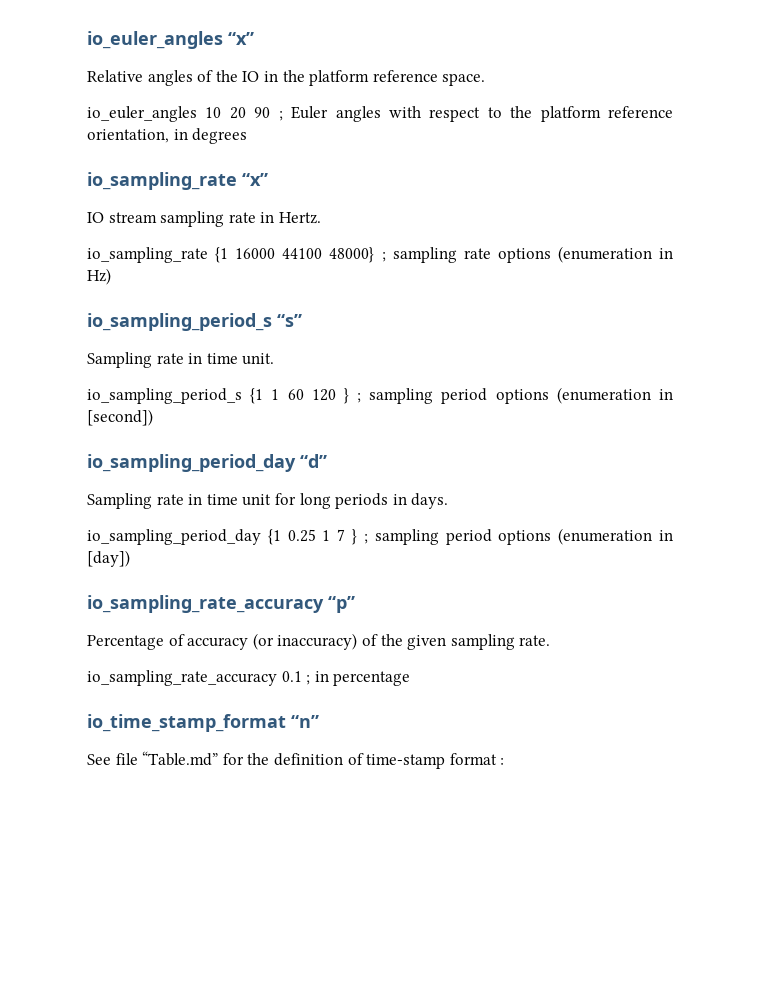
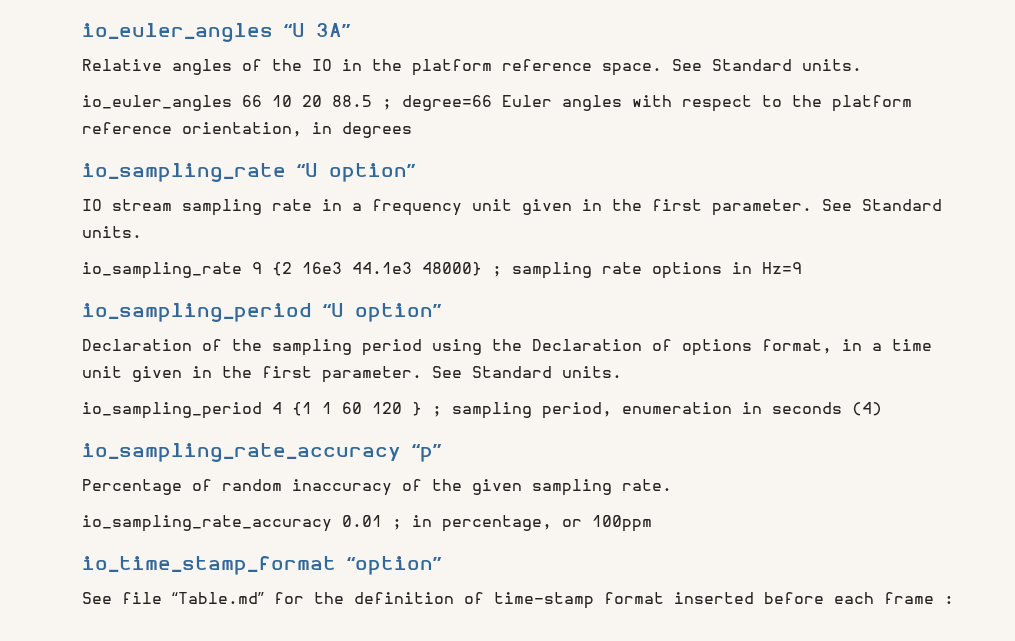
[87,31,254,49] io_euler_angles “x” -> [82,23,351,42] io_euler_angles “U 3A”
[87,106,197,122] // io_euler_angles -> [672,59,862,71] [82,95,262,111] See Standard units. // io_euler_angles 66
[254,107,283,121] 90 ; -> [332,95,492,111] 88.5 ; degree=66
[242,173,268,186] “x” -> [297,163,416,182] “U option”
[278,212,321,224] [87,247,323,263] Hertz. // io_sampling_rate {1 16000 44100 -> [352,199,942,216] [82,226,142,238] [82,262,412,279] a frequency unit given in the first parameter. See Standard units. // io_sampling_rate 9 {2 16e3 44.1e3
[557,246,674,263] [87,268,111,285] [87,313,302,331] [87,352,275,368] [87,388,242,404] (enumeration in Hz) // io_sampling_period_s “s” // Sampling rate in time unit. // io_sampling_period_s -> [732,262,802,274] [82,303,442,322] [82,339,932,356] [82,366,622,383] [82,402,282,419] in Hz=9 // io_sampling_period “U option” // Declaration of the sampling period using the Declaration of options format, in a time unit given in the first parameter. See Standard units. // io_sampling_period 4
[441,387,673,404] [87,409,153,426] [87,454,327,472] [87,493,449,509] [87,528,673,545] [87,550,130,567] period options (enumeration in [second]) // io_sampling_period_day “d” // Sampling rate in time unit for long periods in days. // io_sampling_period_day {1 0.25 1 7 } ; sampling period options (enumeration in [day]) -> [542,402,882,419] period, enumeration in seconds (4)
[187,633,358,650] accuracy (or inaccuracy) -> [222,479,392,496] random inaccuracy
[281,671,302,682] 0.1 -> [342,515,382,527] 0.01
[333,671,411,686] percentage -> [442,515,652,532] percentage, or 100ppm
[291,715,319,728] “n” -> [347,556,442,575] “option”
(497, 759) none -> [674,592,934,604] inserted before each frame

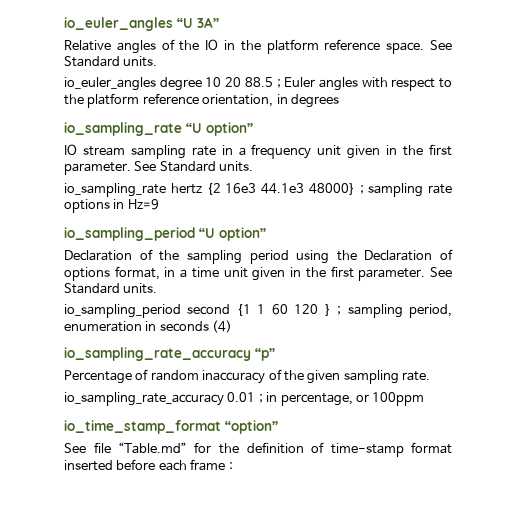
[242,95,262,107] 66 -> [159,77,202,91] degree
[402,95,492,111] degree=66 -> (281, 83) none
[252,262,262,274] 9 -> [170,183,202,194] hertz
[272,402,282,414] 4 -> [187,304,231,315] second

